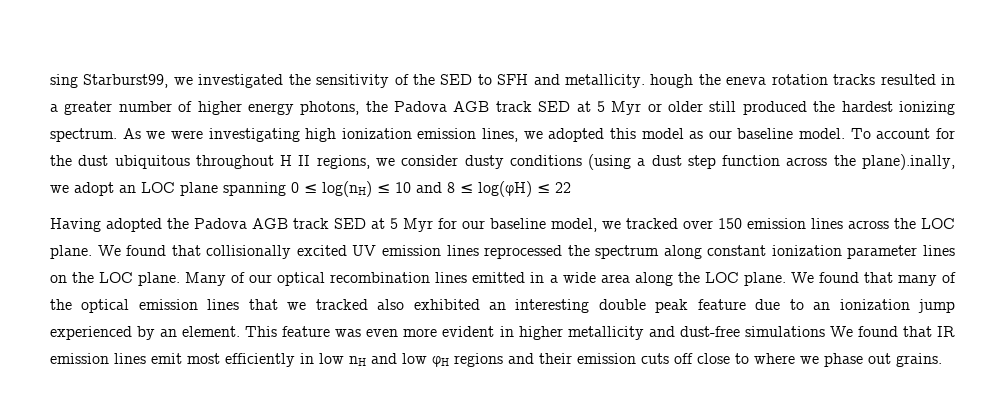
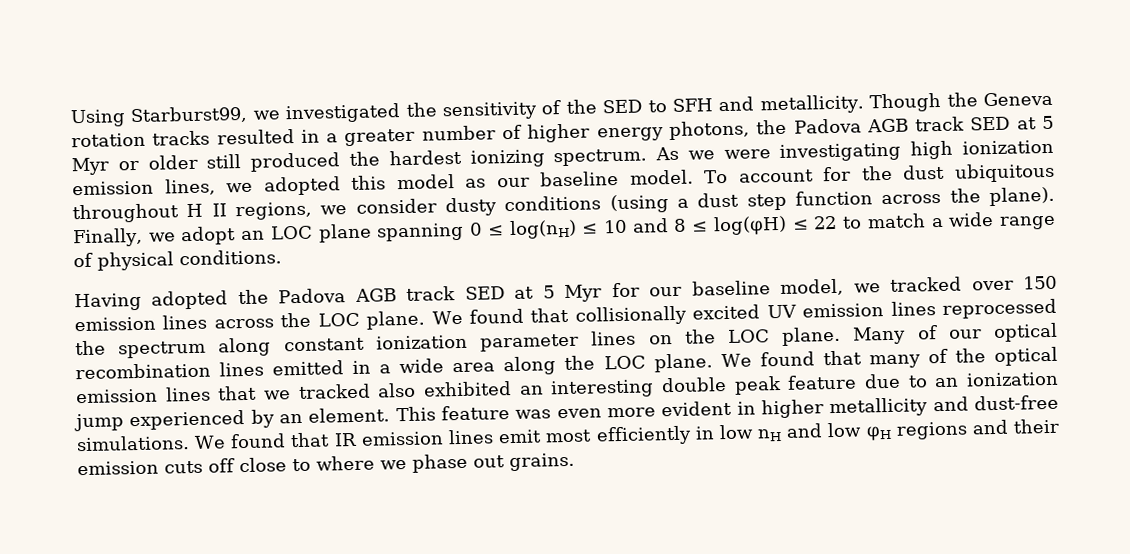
[50,74,78,88] sing -> [70,109,126,128] Using
[650,74,767,88] hough the eneva -> [869,91,1053,113] Though the Geneva
[862,154,956,170] plane).inally, -> [989,186,1056,207] [73,227,143,248] plane). Finally,
(571, 187) none -> [842,211,1056,230] [73,249,282,271] to match a wide range of physical conditions.
[744,326,825,337] simulations -> [76,435,190,452] simulations.

